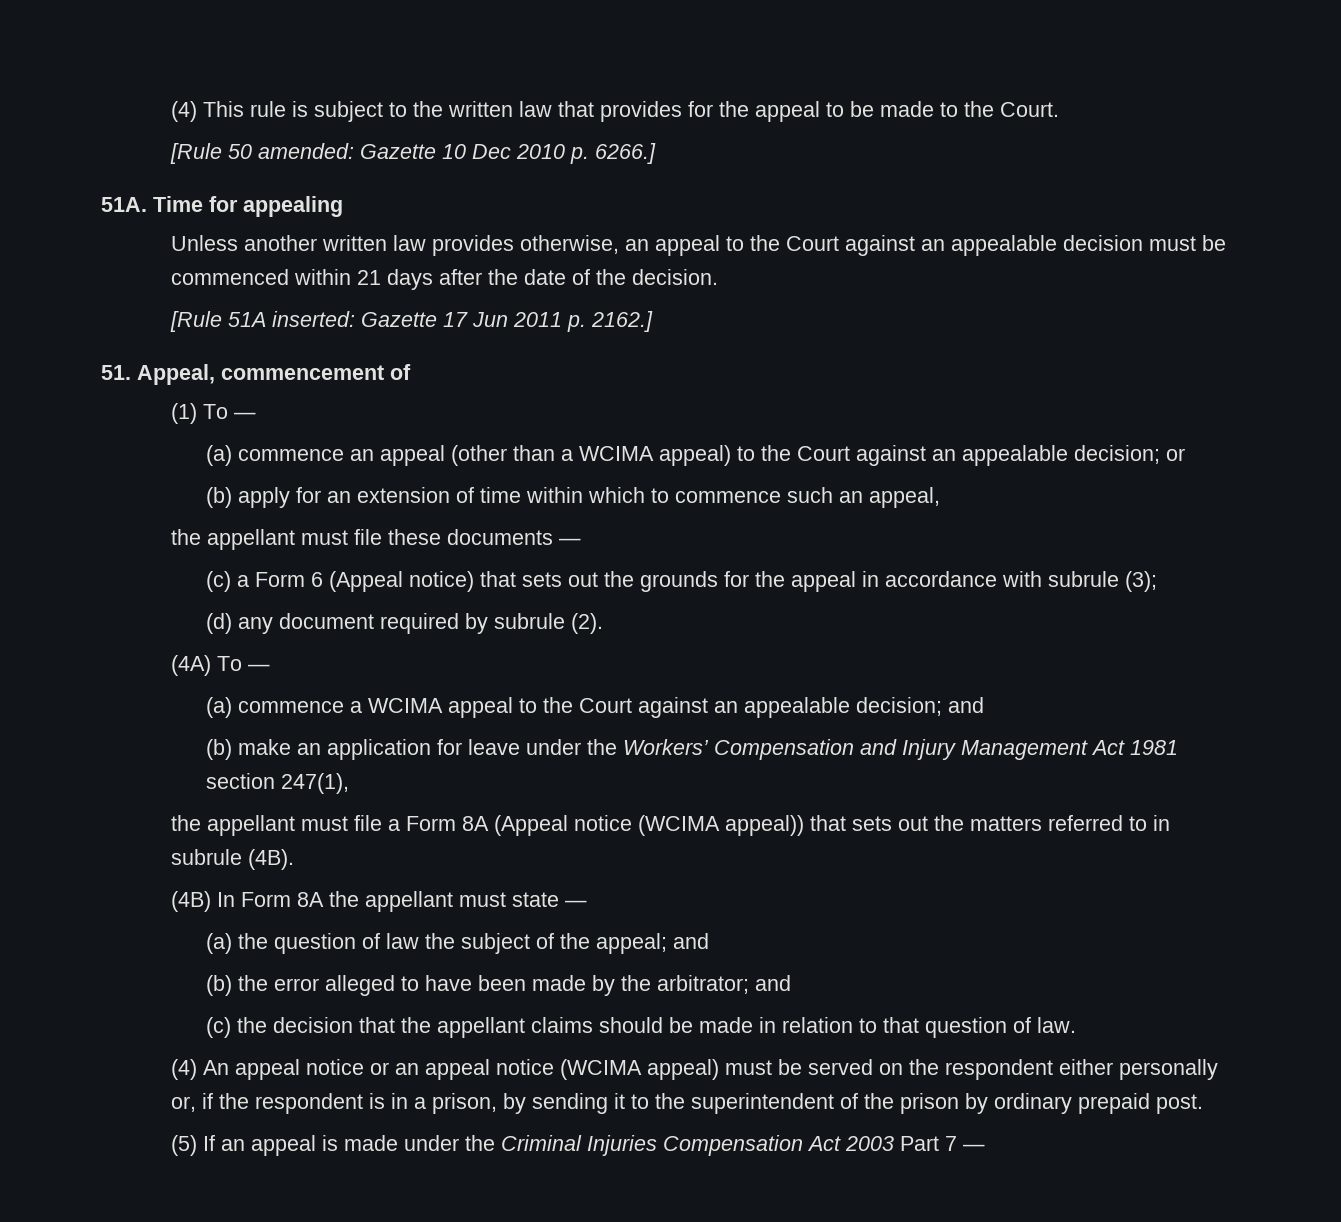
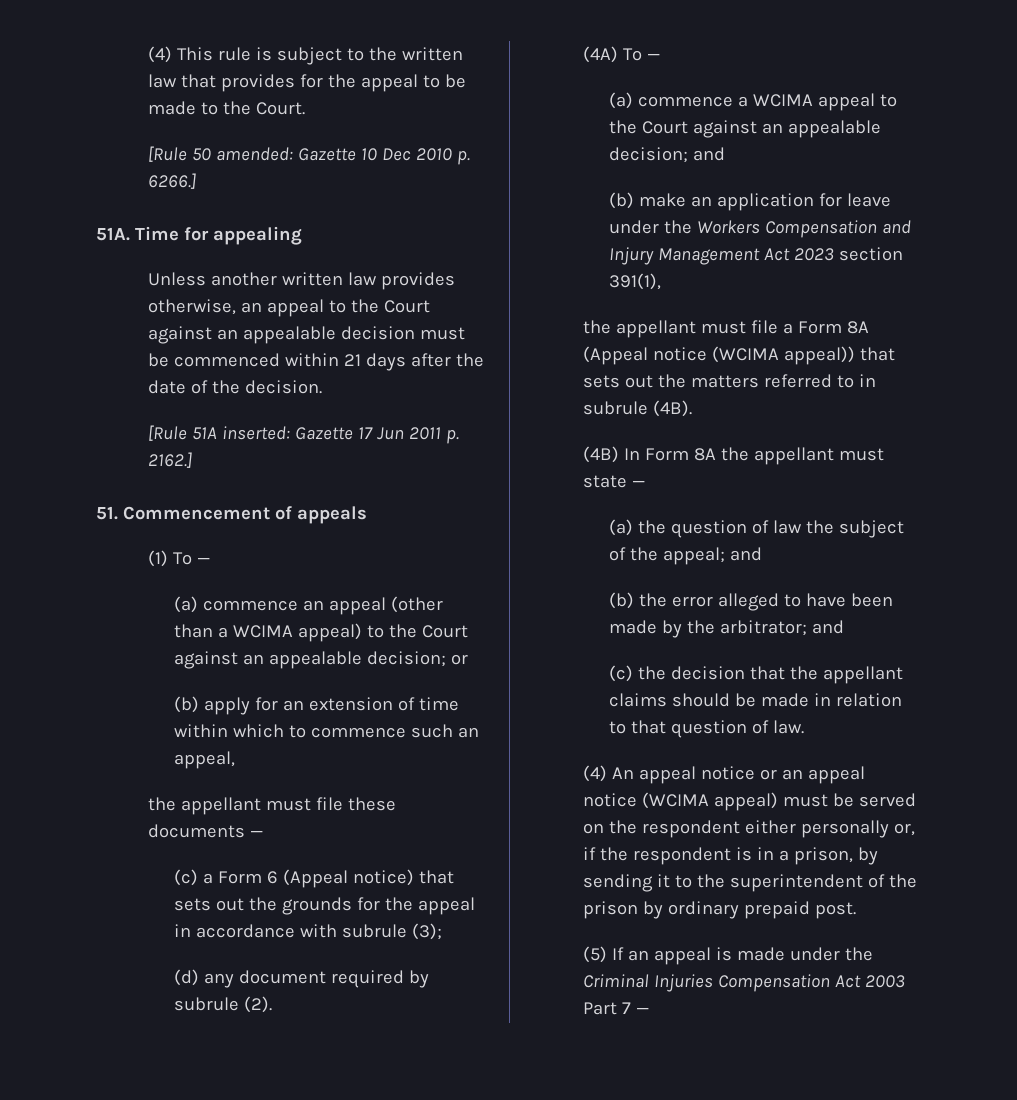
[137,364,411,385] Appeal, commencement of -> [123,506,367,524] Commencement of appeals
[622,739,709,755] Workers’ -> [696,220,760,234] Workers
[1129,740,1178,755] [205,773,349,794] 1981 section 247(1), -> [793,247,903,261] [608,273,661,290] 2023 section 391(1),

